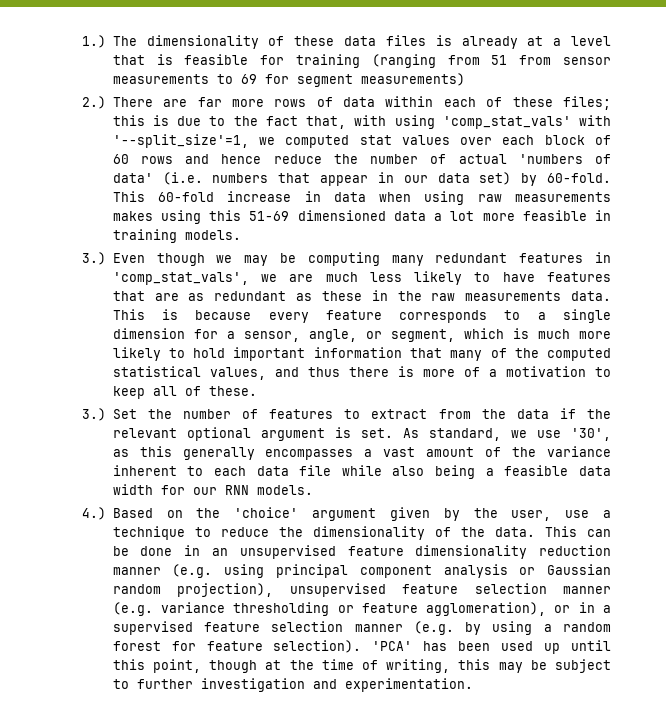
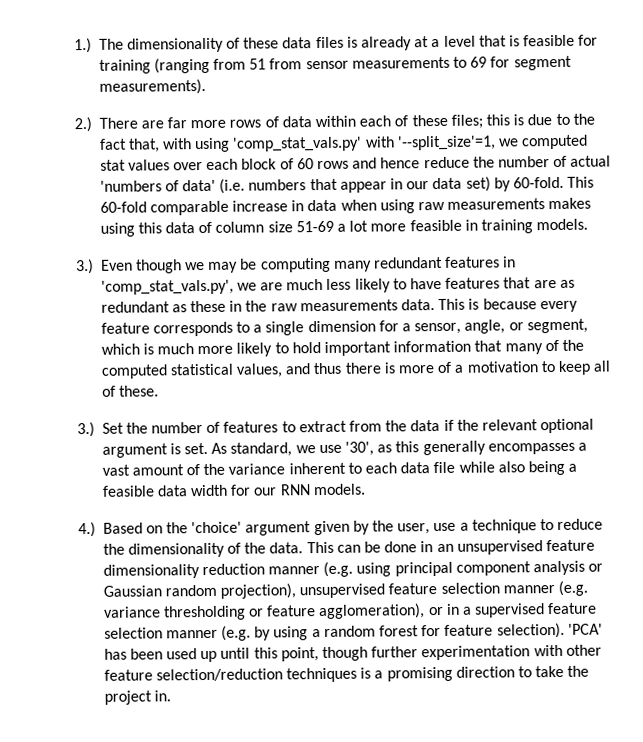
[360,73,465,86] measurements) -> [98,78,206,95] measurements).
[442,116,571,129] 'comp_stat_vals' -> [233,136,363,152] 'comp_stat_vals.py'
(215, 197) none -> [149,200,229,216] comparable
[249,210,426,221] 51-69 dimensioned data -> [165,220,334,234] data of column size 51-69
[112,272,249,285] 'comp_stat_vals', -> [100,279,234,295] 'comp_stat_vals.py',
[265,659,611,673] [112,678,473,692] at the time of writing, this may be subject to further investigation and experimentation. -> [371,644,602,661] [103,665,590,683] [103,690,171,705] further experimentation with other feature selection/reduction techniques is a promising direction to take the project in.

